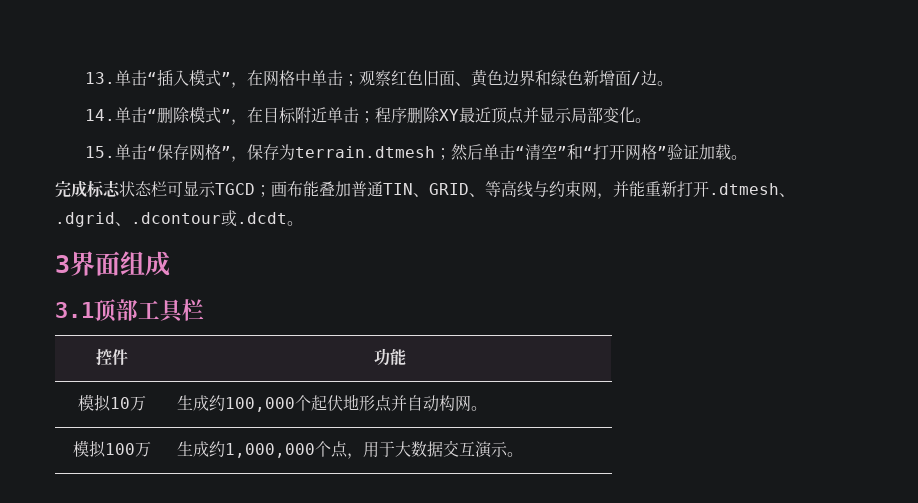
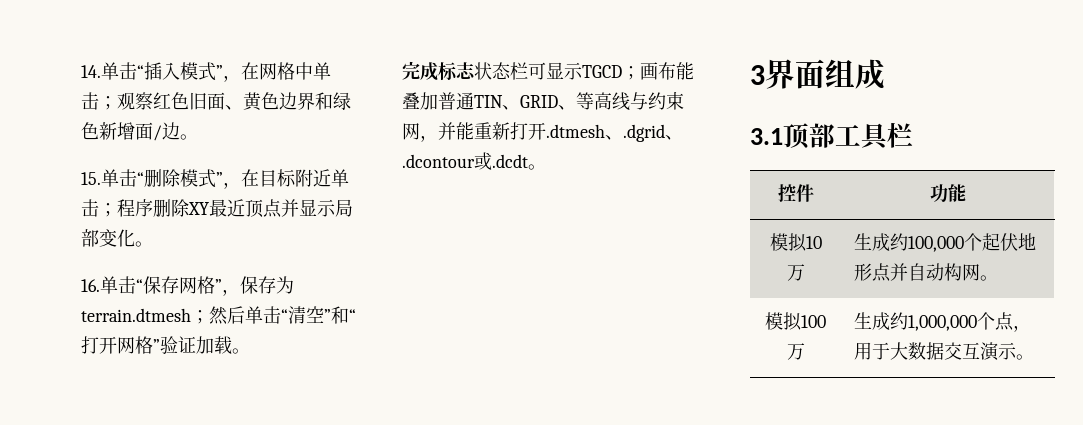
[84,72,115,84] 13. -> [80,65,101,78] 14.
[84,109,115,121] 14. -> [80,172,101,185] 15.
[84,146,115,158] 15. -> [80,279,100,292] 16.

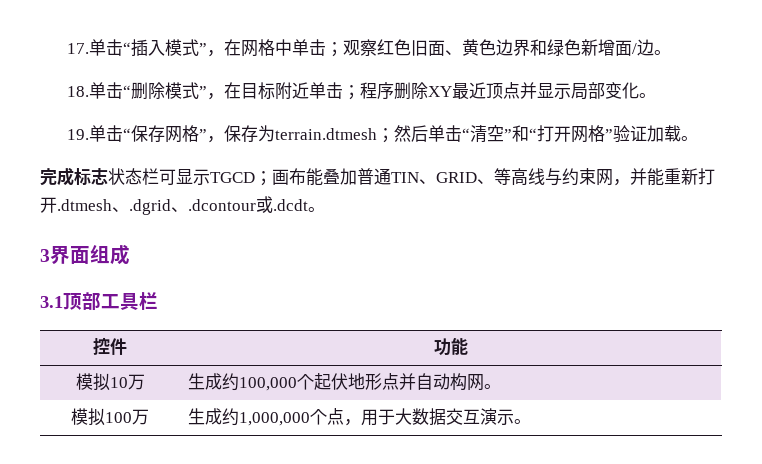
[80,65,101,78] 14. -> [66,43,89,54] 17.
[80,172,101,185] 15. -> [66,86,89,97] 18.
[80,279,100,292] 16. -> [66,129,89,140] 19.

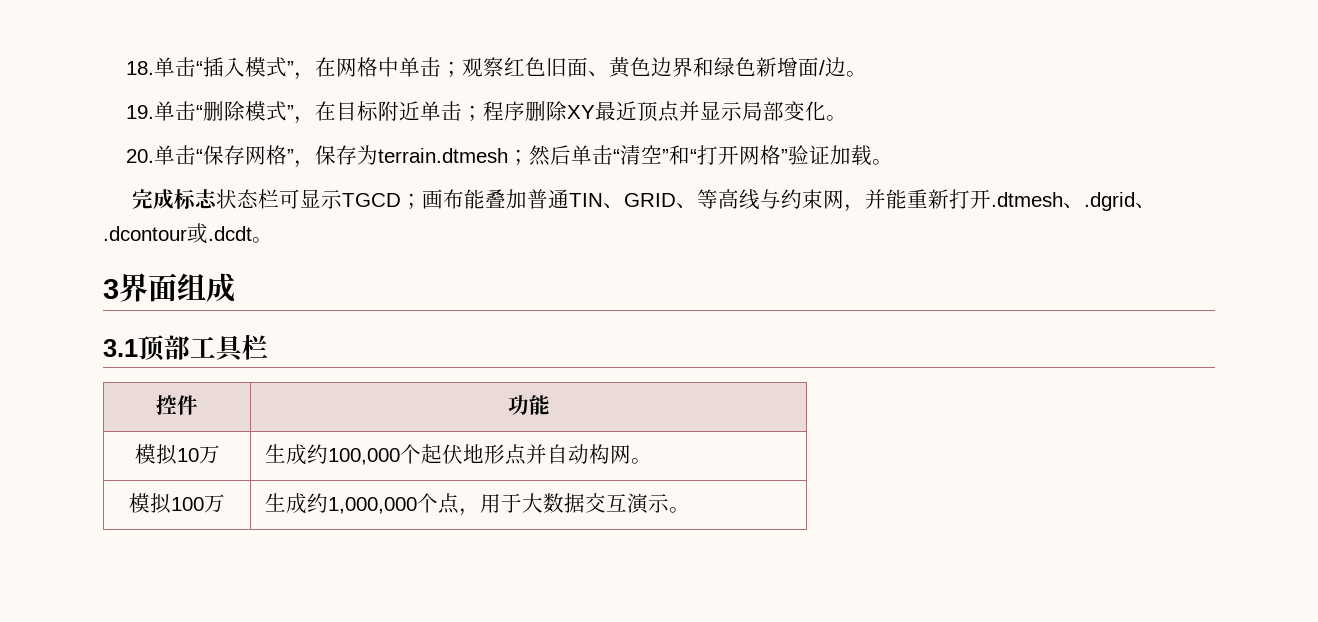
[66,43,89,54] 17. -> [126,61,155,75] 18.
[66,86,89,97] 18. -> [126,105,155,119] 19.
[66,129,89,140] 19. -> [126,149,155,163] 20.

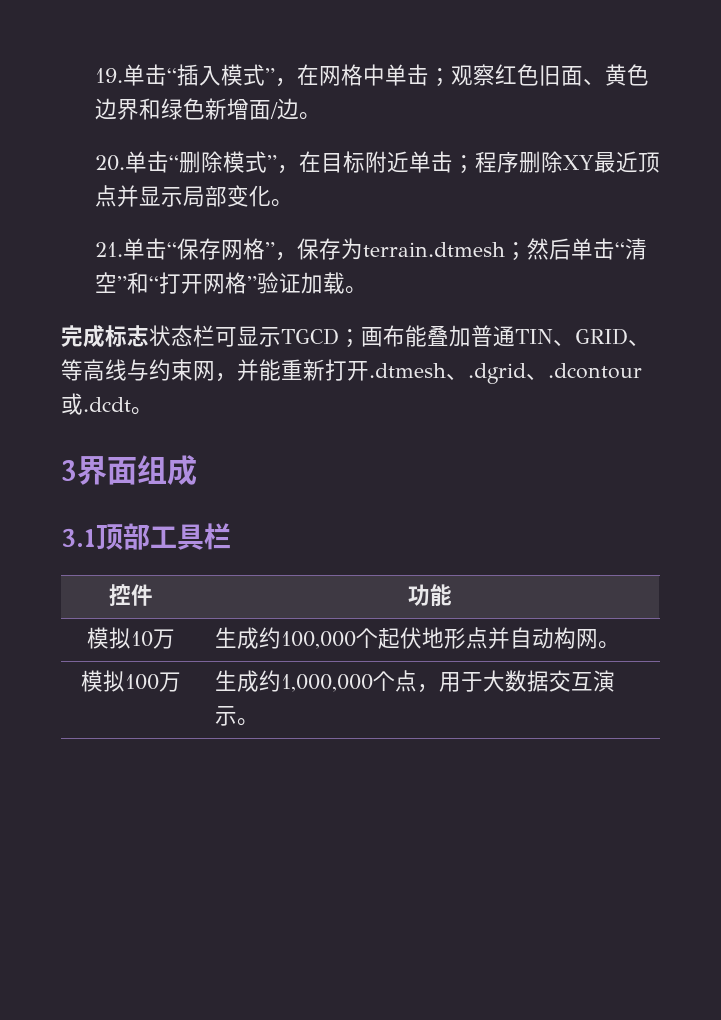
[126,61,155,75] 18. -> [94,68,123,83] 19.
[126,105,155,119] 19. -> [94,155,125,171] 20.
[126,149,155,163] 20. -> [94,242,123,257] 21.

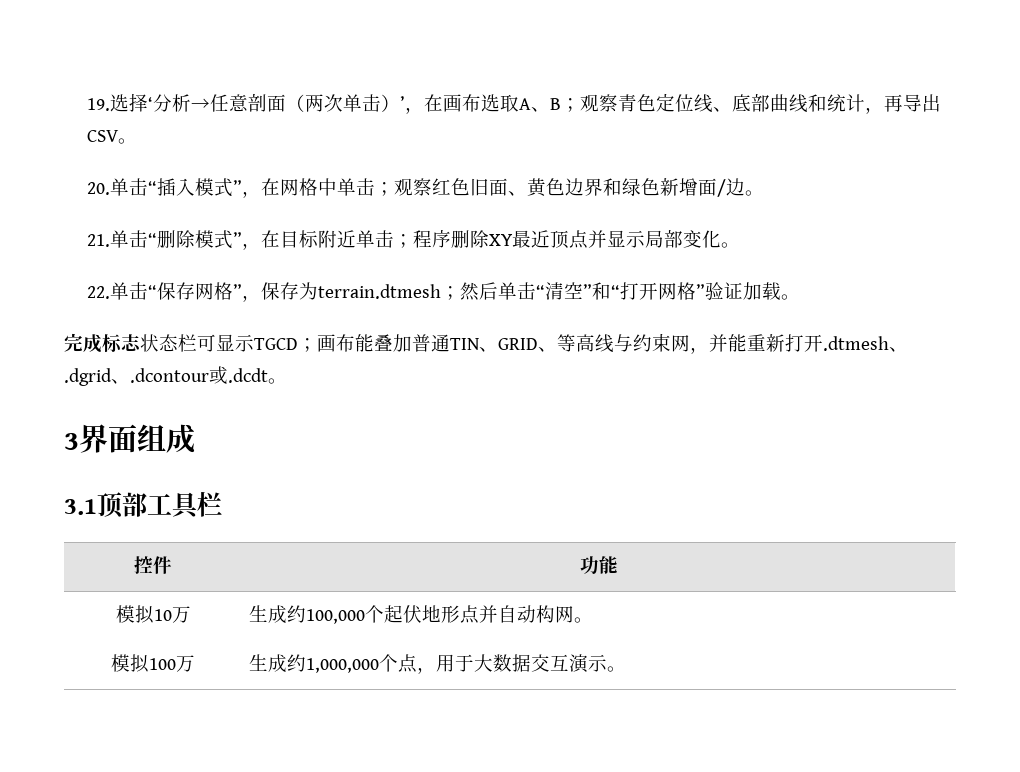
(123, 75) none -> [109,93,941,114] [86,130,137,144] [86,182,110,195] 选择‘分析→任意剖面（两次单击）’，在画布选取A、B；观察青色定位线、底部曲线和统计，再导出CSV。 // 20.
[94,155,125,171] 20. -> [86,234,110,247] 21.
[94,242,123,257] 21. -> [86,286,110,299] 22.

